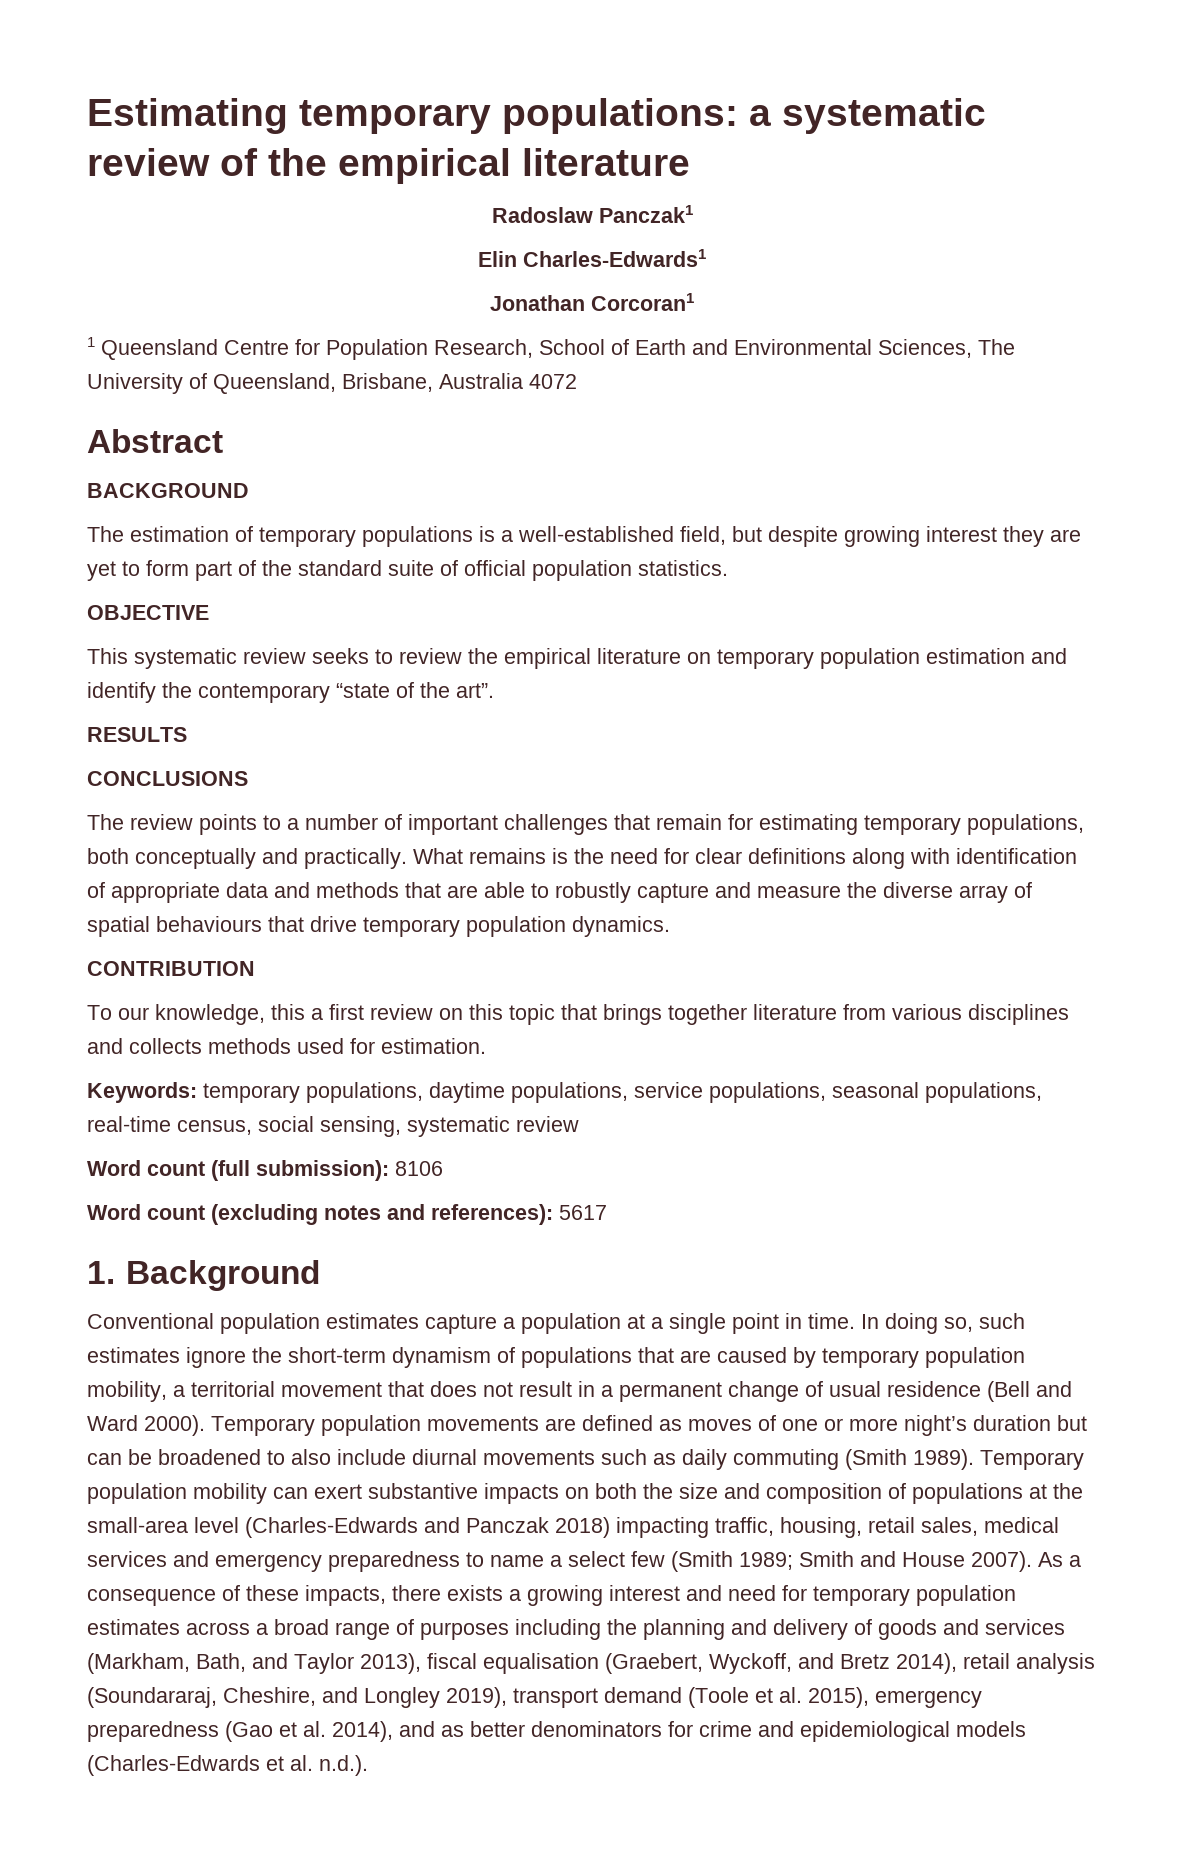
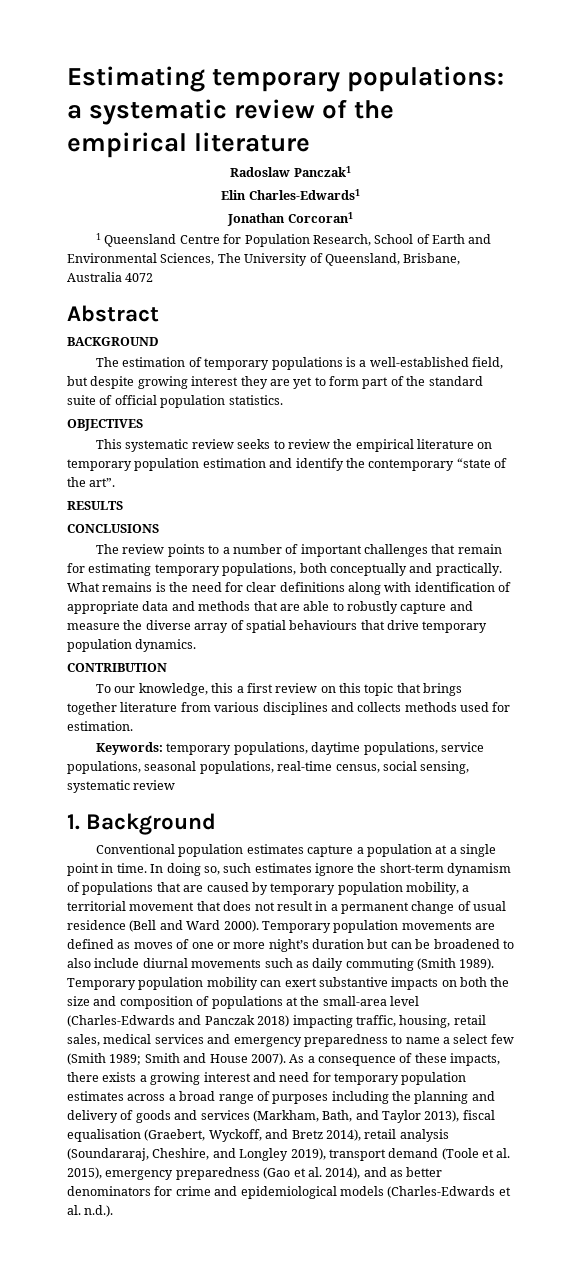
[87,605,209,620] OBJECTIVE -> [67,419,143,431] OBJECTIVES
[87,1160,443,1181] [87,1204,607,1225] // Word count (full submission): 8106 // Word count (excluding notes and references): 5617 -> (176, 785) none

